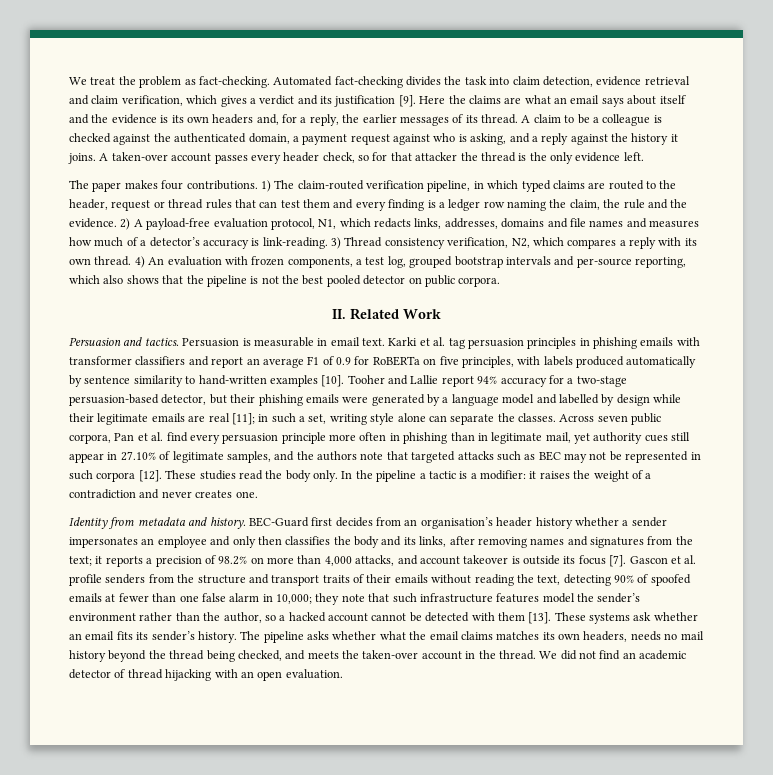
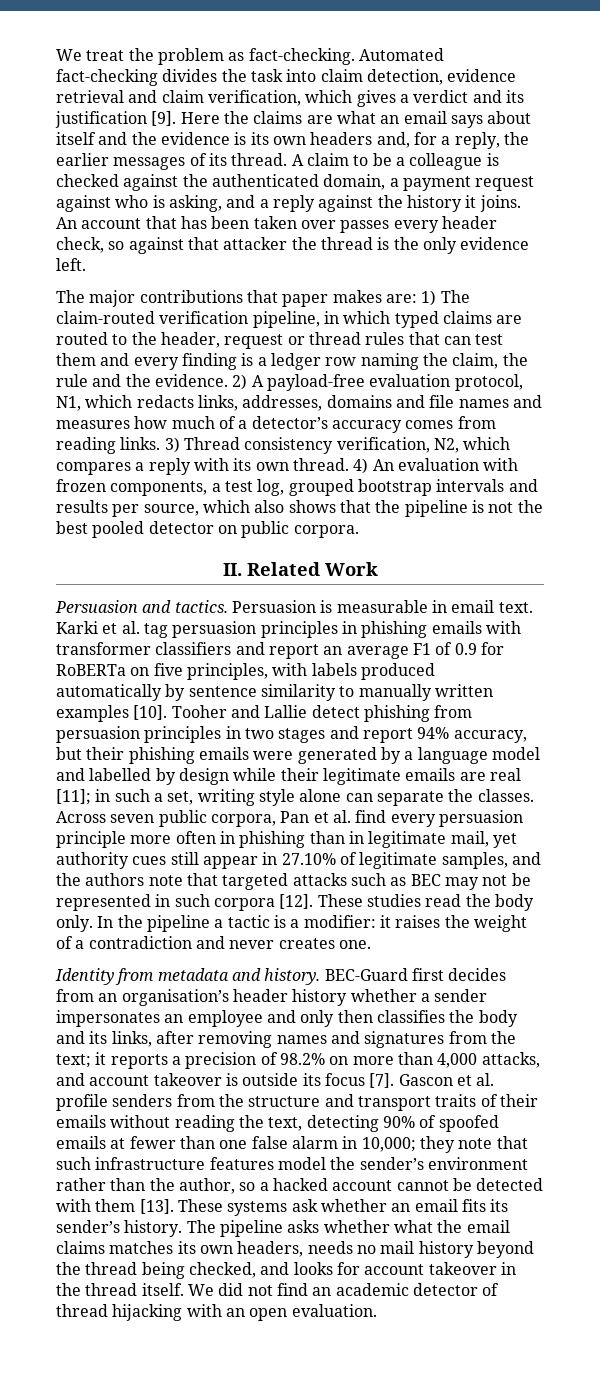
[99,152,212,162] A taken-over account -> [56,216,336,229] An account that has been taken over
[372,152,388,161] for -> [128,237,184,254] against
[92,180,258,192] paper makes four contributions. -> [89,290,417,307] major contributions that paper makes are:
[251,237,328,249] is link-reading. -> [405,416,496,429] [56,437,161,454] comes from reading links.
[576,257,686,268] per-source reporting, -> [56,500,199,517] results per source,
[198,375,267,385] hand-written -> [358,684,493,701] manually written
[441,375,627,387] [69,394,207,406] report 94% accuracy for a two-stage persuasion-based detector, -> [311,705,473,722] [56,726,527,743] detect phishing from persuasion principles in two stages and report 94% accuracy,
[307,650,536,660] meets the taken-over account in the thread. -> [293,1262,516,1275] [56,1283,184,1296] looks for account takeover in the thread itself.

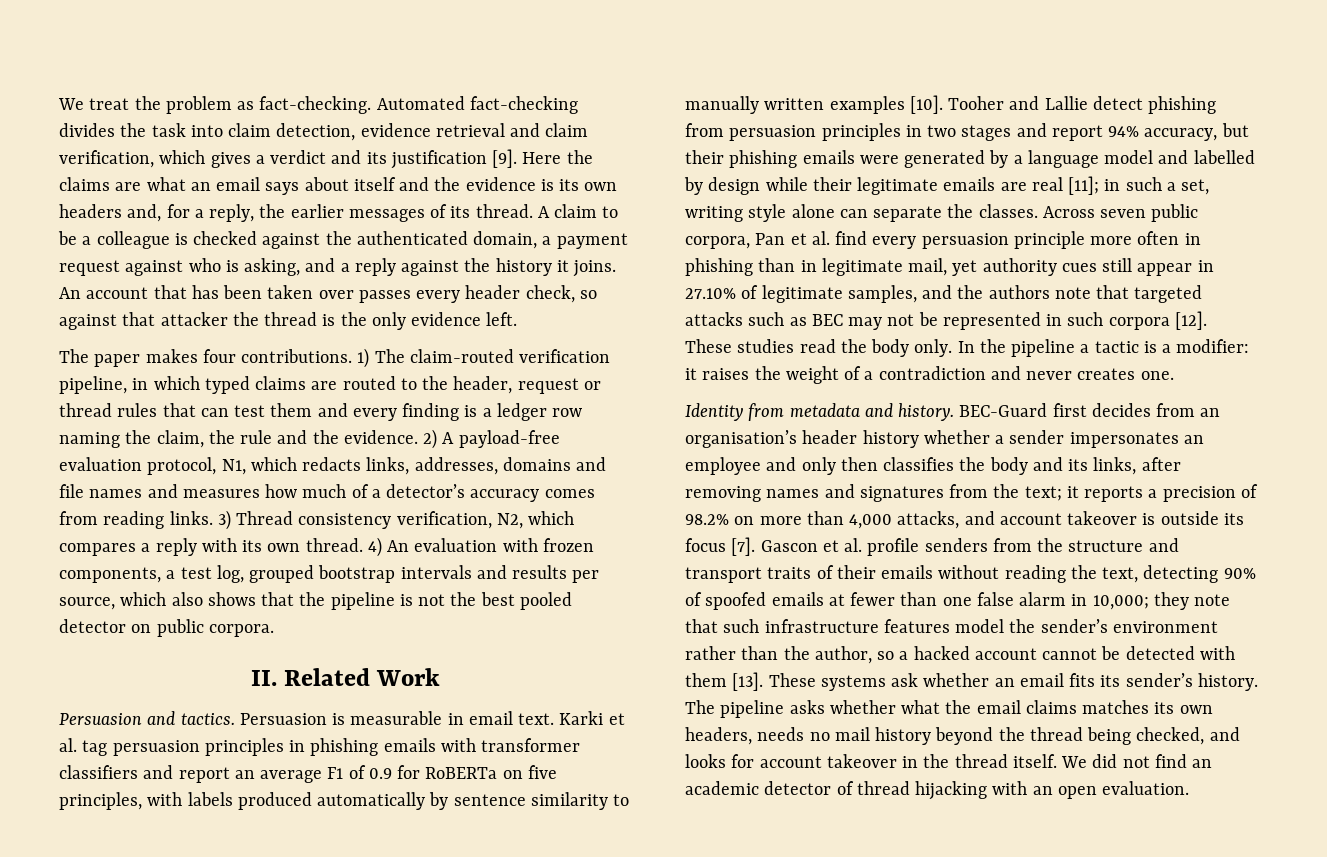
[89,290,417,307] major contributions that paper makes are: -> [94,349,353,367] paper makes four contributions.

